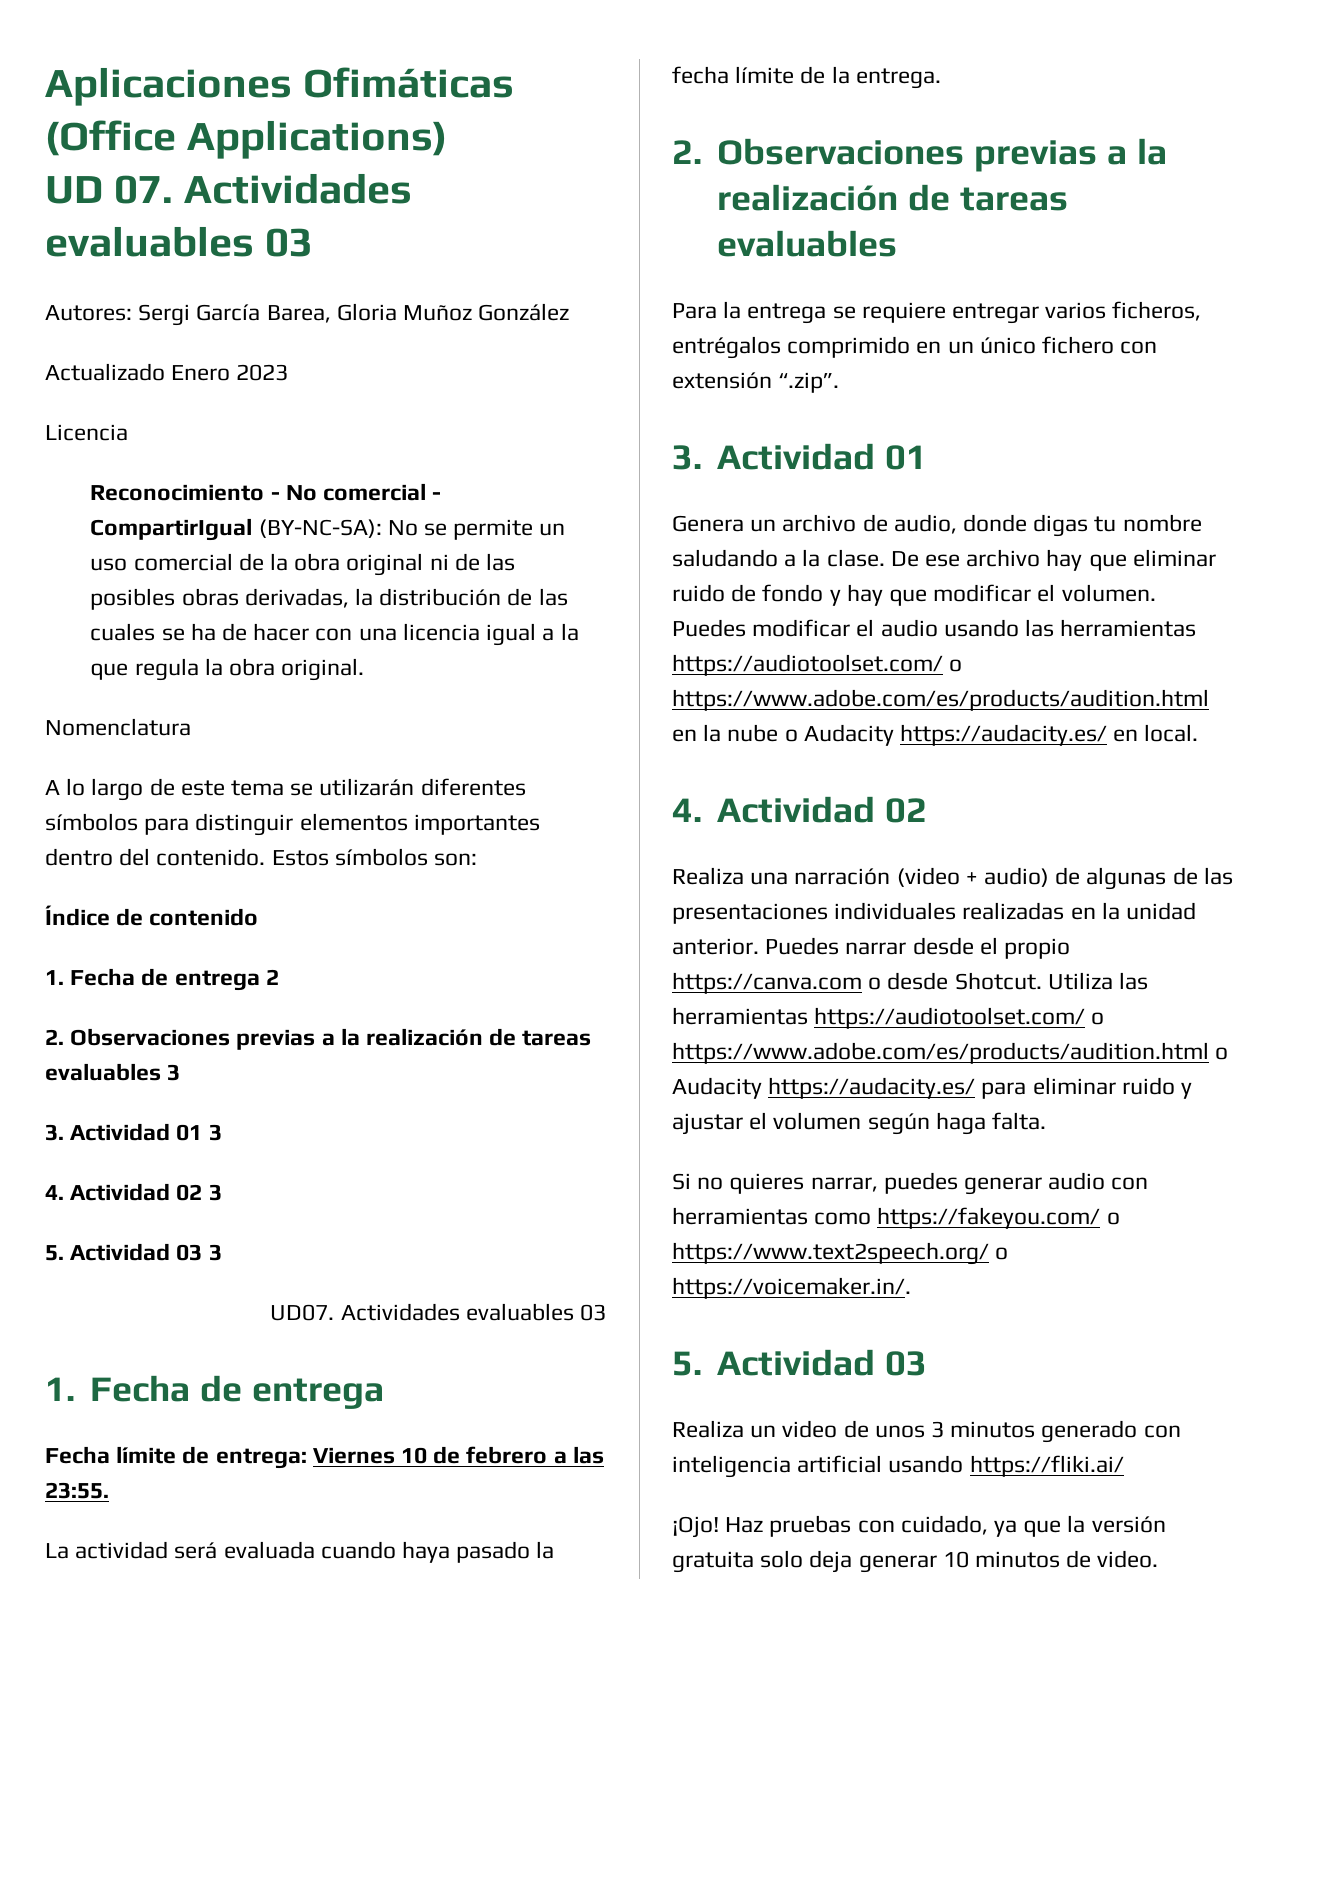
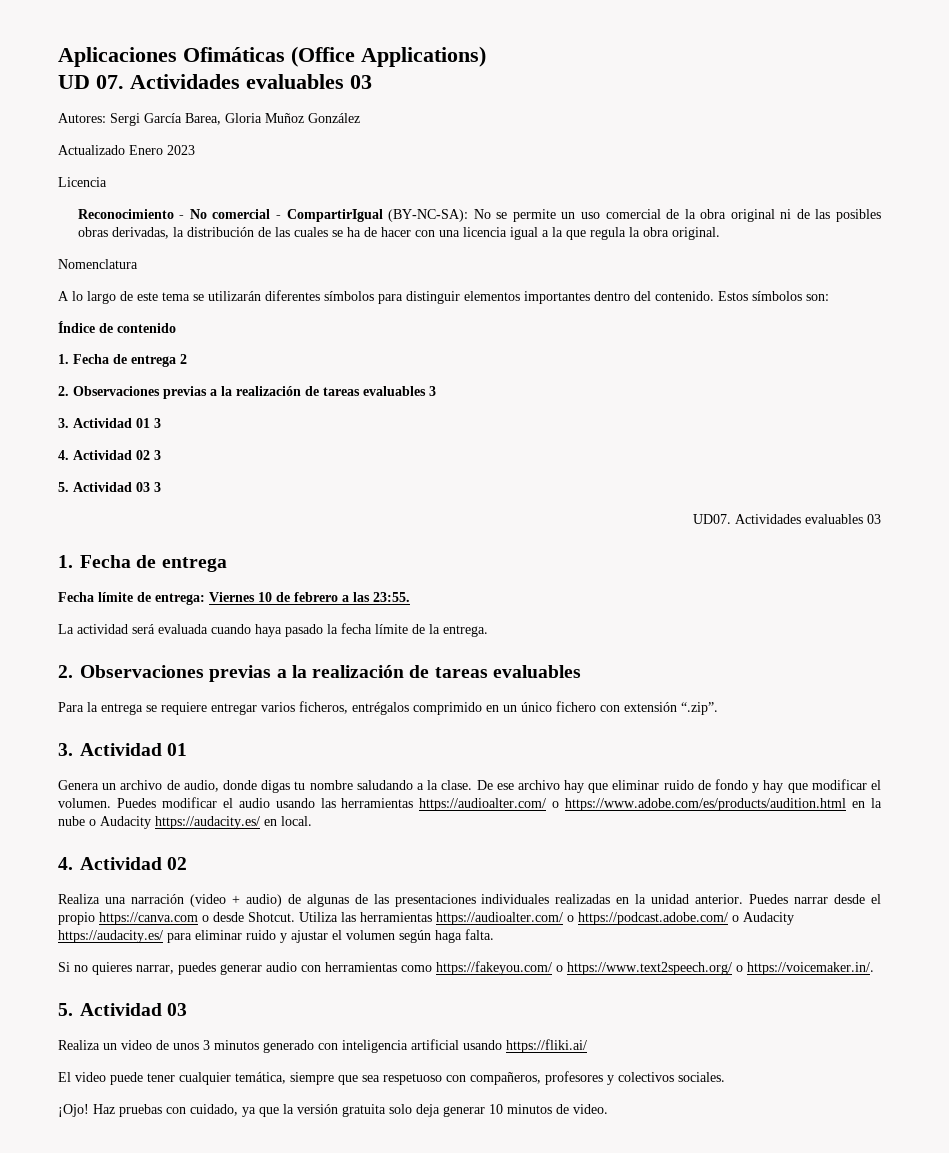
[672,654,943,676] https://audiotoolset.com/ -> [419,798,547,811] https://audioalter.com/
[814,1007,1105,1029] [672,1042,1209,1064] https://audiotoolset.com/ o https://www.adobe.com/es/products/audition.html -> [436,912,728,925] https://audioalter.com/ o https://podcast.adobe.com/
(1124, 1466) none -> [58,1071,725,1085] // El video puede tener cualquier temática, siempre que sea respetuoso con compañeros, profesores y colectivos sociales.

